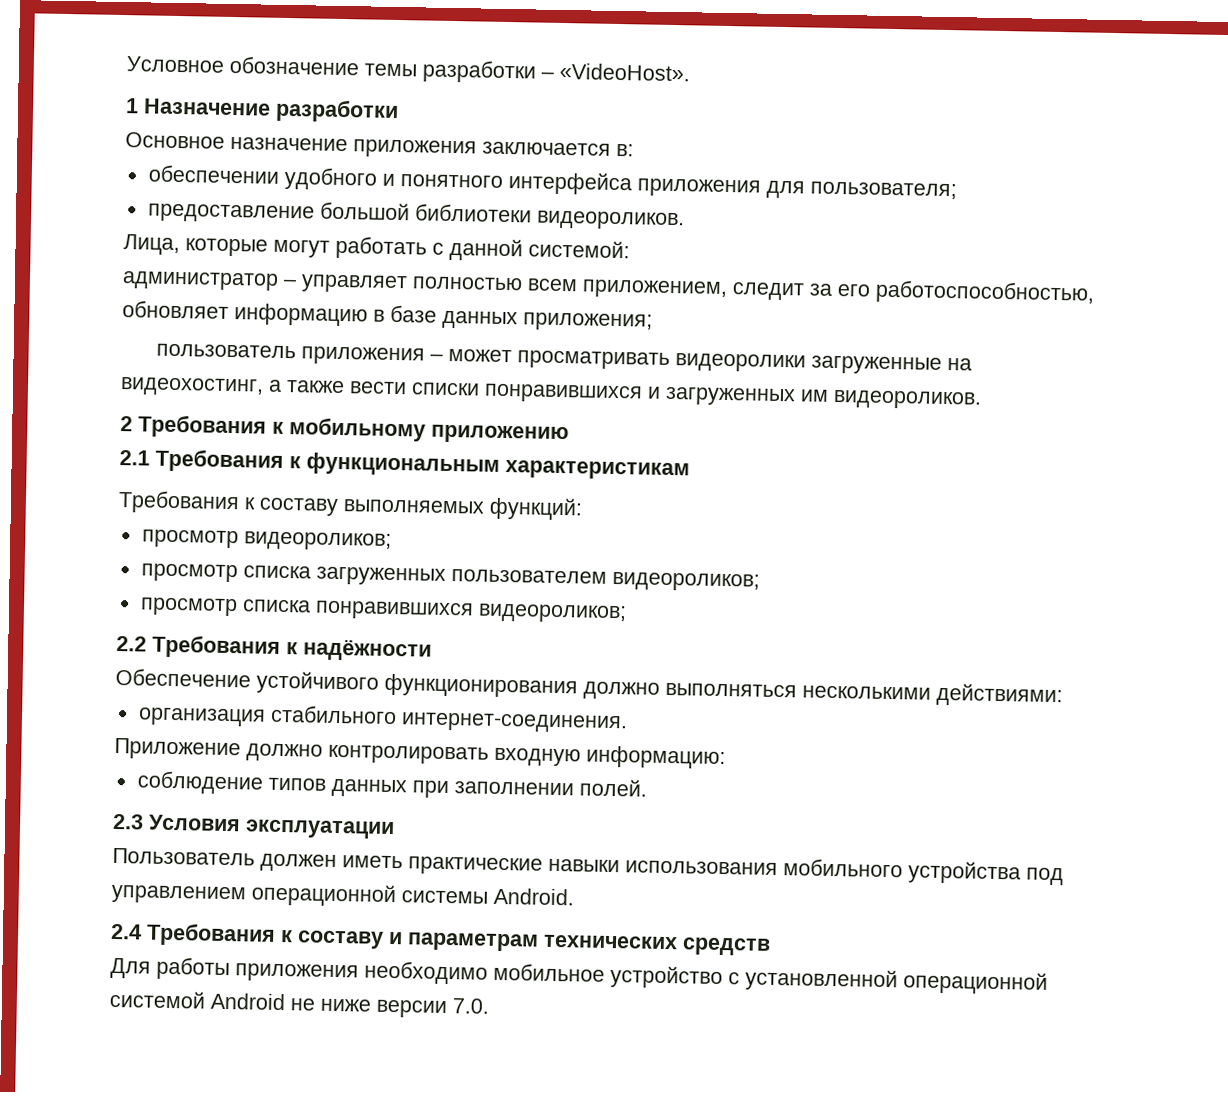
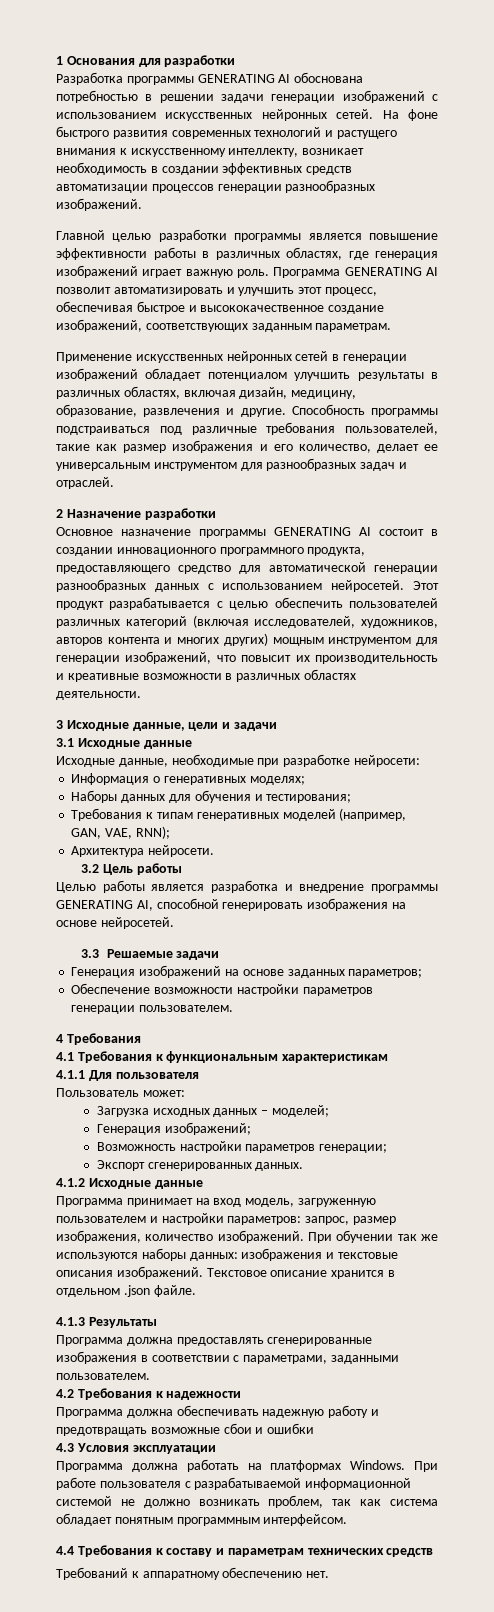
[126,55,690,84] [125,98,399,124] [125,132,634,159] [147,164,957,200] [147,201,685,231] [123,234,630,262] [122,271,1095,306] [122,300,653,332] [155,343,972,375] [120,377,982,410] [120,414,569,445] [119,448,690,481] [118,490,583,521] [141,529,392,551] [140,563,760,592] [139,597,627,624] [116,634,432,662] [115,667,1063,708] [137,704,628,734] [114,737,726,770] [136,770,647,799] [112,813,395,840] [112,847,1064,886] [111,882,574,908] [110,923,142,940] Условное обозначение темы разработки – «VideoHost». // 1 Назначение разработки // Основное назначение приложения заключается в: // обеспечении удобного и понятного интерфейса приложения для пользователя; // предоставление большой библиотеки видеороликов. // Лица, которые могут работать с данной системой: // администратор – управляет полностью всем приложением, следит за его работоспособностью, обновляет информацию в базе данных приложения; // пользователь приложения – может просматривать видеоролики загруженные на видеохостинг, а также вести списки понравившихся и загруженных им видеороликов. // 2 Требования к мобильному приложению // 2.1 Требования к функциональным характеристикам // Требования к составу выполняемых функций: // просмотр видеороликов; // просмотр списка загруженных пользователем видеороликов; // просмотр списка понравившихся видеороликов; // 2.2 Требования к надёжности // Обеспечение устойчивого функционирования должно выполняться несколькими действиями: // организация стабильного интернет-соединения. // Приложение должно контролировать входную информацию: // соблюдение типов данных при заполнении полей. // 2.3 Условия эксплуатации // Пользователь должен иметь практические навыки использования мобильного устройства под управлением операционной системы Android. // 2.4 -> [56,55,236,67] [56,72,364,85] [56,90,438,103] [56,109,438,121] [56,126,397,139] [56,148,365,157] [56,162,353,175] [56,180,376,193] [56,198,142,211] [56,229,438,242] [56,247,438,260] [56,265,438,278] [56,287,377,296] [56,301,385,314] [56,319,392,332] [56,351,407,363] [56,368,438,381] [56,386,357,399] [56,404,439,417] [56,422,438,435] [56,440,438,453] [56,458,407,471] [56,477,114,489] [56,508,216,520] [56,527,438,538] [56,547,366,556] [56,562,438,574] [56,579,440,592] [56,597,438,610] [56,615,438,628] [56,633,438,646] [56,651,438,664] [56,669,356,682] [56,691,141,700] [56,720,277,731] [56,738,192,749] [56,754,420,767] [71,773,305,785] [71,790,352,803] [71,808,407,821] [71,826,170,839] [71,845,215,857] [81,863,182,875] [56,880,438,893] [56,898,406,911] [56,917,174,929] [81,949,220,960] [71,965,423,978] [71,983,373,996] [71,1005,234,1014] [56,1033,141,1045] [56,1051,389,1063] [56,1070,199,1081] [56,1088,185,1097] [96,1105,329,1117] [96,1122,251,1135] [96,1141,388,1153] [96,1160,304,1171] [56,1178,203,1189] [56,1196,376,1207] [56,1213,396,1225] [56,1230,438,1243] [56,1248,398,1261] [56,1266,395,1279] [56,1285,196,1297] [56,1317,157,1328] [56,1335,373,1346] [56,1351,399,1364] [56,1373,150,1380] [56,1388,242,1400] [56,1405,379,1418] [56,1423,315,1436] [56,1443,216,1454] [56,1459,438,1472] [56,1477,412,1490] [56,1495,438,1508] [56,1513,348,1526] [56,1546,74,1555] 1 Основания для разработки // Разработка программы GENERATING AI обоснована потребностью в решении задачи генерации изображений с использованием искусственных нейронных сетей. На фоне быстрого развития современных технологий и растущего внимания к искусственному интеллекту, возникает необходимость в создании эффективных средств автоматизации процессов генерации разнообразных изображений. // Главной целью разработки программы является повышение эффективности работы в различных областях, где генерация изображений играет важную роль. Программа GENERATING AI позволит автоматизировать и улучшить этот процесс, обеспечивая быстрое и высококачественное создание изображений, соответствующих заданным параметрам. // Применение искусственных нейронных сетей в генерации изображений обладает потенциалом улучшить результаты в различных областях, включая дизайн, медицину, образование, развлечения и другие. Способность программы подстраиваться под различные требования пользователей, такие как размер изображения и его количество, делает ее универсальным инструментом для разнообразных задач и отраслей. // 2 Назначение разработки // Основное назначение программы GENERATING AI состоит в создании инновационного программного продукта, предоставляющего средство для автоматической генерации разнообразных данных с использованием нейросетей. Этот продукт разрабатывается с целью обеспечить пользователей различных категорий (включая исследователей, художников, авторов контента и многих других) мощным инструментом для генерации изображений, что повысит их производительность и креативные возможности в различных областях деятельности. // 3 Исходные данные, цели и задачи // 3.1 Исходные данные // Исходные данные, необходимые при разработке нейросети: // Информация о генеративных моделях; // Наборы данных для обучения и тестирования; // Требования к типам генеративных моделей (например, GAN, VAE, RNN); // Архитектура нейросети. // 3.2 Цель работы // Целью работы является разработка и внедрение программы GENERATING AI, способной генерировать изображения на основе нейросетей. // 3.3 Решаемые задачи // Генерация изображений на основе заданных параметров; // Обеспечение возможности настройки параметров генерации пользователем. // 4 Требования // 4.1 Требования к функциональным характеристикам // 4.1.1 Для пользователя // Пользователь может: // Загрузка исходных данных – моделей; // Генерация изображений; // Возможность настройки параметров генерации; // Экспорт сгенерированных данных. // 4.1.2 Исходные данные // Программа принимает на вход модель, загруженную пользователем и настройки параметров: запрос, размер изображения, количество изображений. При обучении так же используются наборы данных: изображения и текстовые описания изображений. Текстовое описание хранится в отдельном .json файле. // 4.1.3 Результаты // Программа должна предоставлять сгенерированные изображения в соответствии с параметрами, заданными пользователем. // 4.2 Требования к надежности // Программа должна обеспечивать надежную работу и предотвращать возможные сбои и ошибки // 4.3 Условия эксплуатации // Программа должна работать на платформах Windows. При работе пользователя с разрабатываемой информационной системой не должно возникать проблем, так как система обладает понятным программным интерфейсом. // 4.4
[110,956,1048,995] [109,989,489,1019] Для работы приложения необходимо мобильное устройство с установленной операционной системой Android не ниже версии 7.0. -> [56,1567,330,1580] Требований к аппаратному обеспечению нет.

